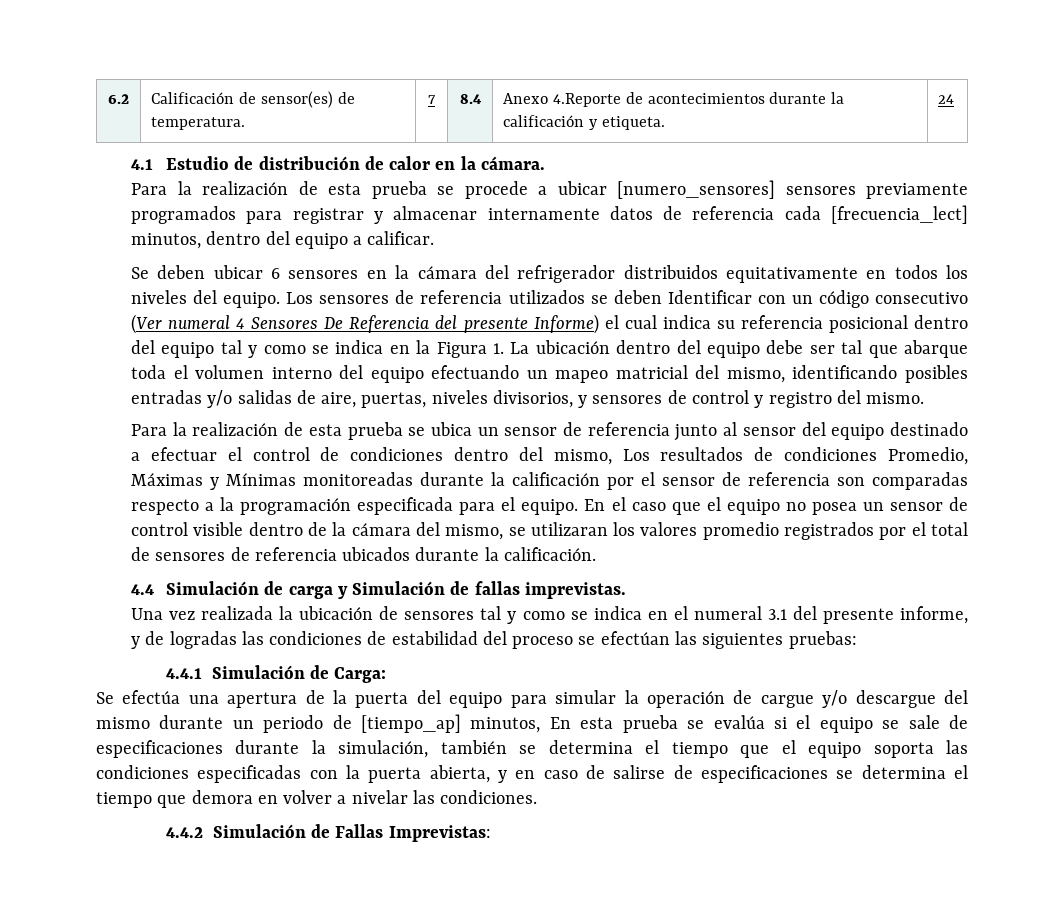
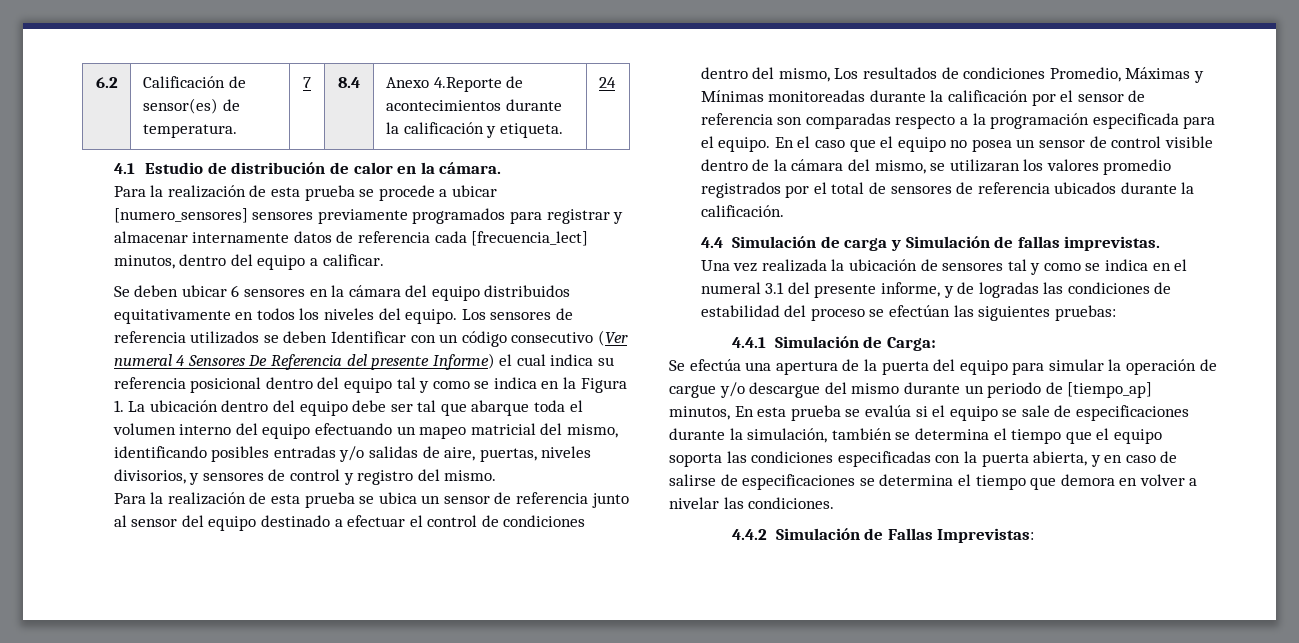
[517,265,616,283] refrigerador -> [431,286,480,301] equipo

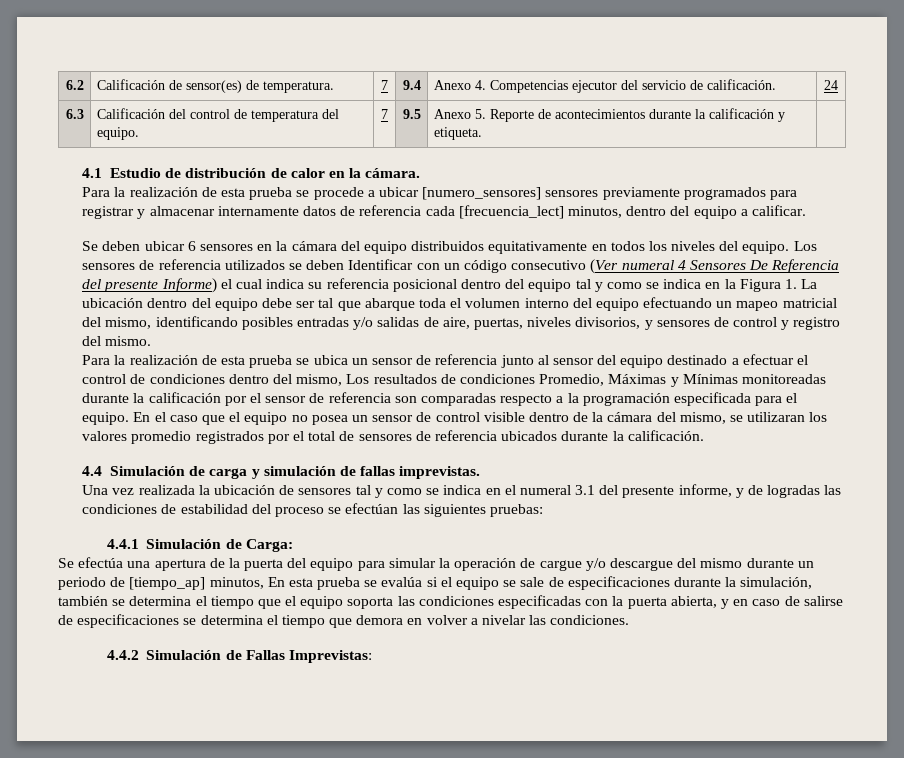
[338,77,360,88] [385,77,502,92] 8.4 | Anexo 4.Reporte -> [402,80,421,90] [433,79,776,93] [824,80,838,90] [65,109,84,119] [96,108,339,122] [96,127,139,140] [381,109,388,119] [402,109,421,119] [433,109,534,122] 9.4 | Anexo 4. Competencias ejecutor del servicio de calificación. | 24 // 6.3 | Calificación del control de temperatura del equipo. | 7 | 9.5 | Anexo 5. Reporte
[598,77,616,88] 24 -> (482, 133) none
[905,236,990,248] Simulación -> [263,466,336,476] simulación

